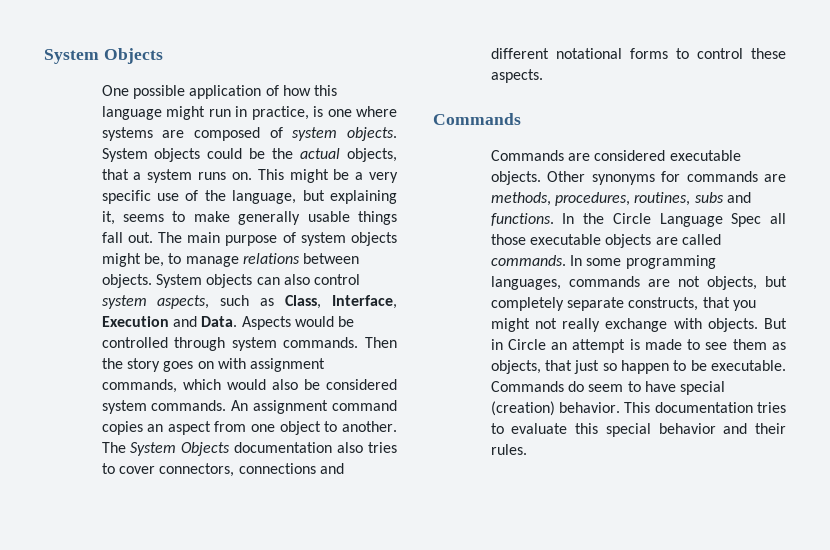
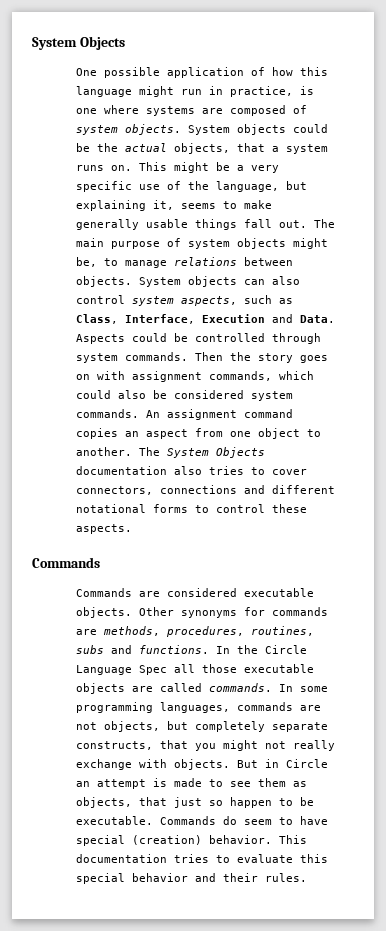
[294,316,334,327] would -> [131,333,167,342] could
[226,379,266,390] would -> [75,390,111,399] could

